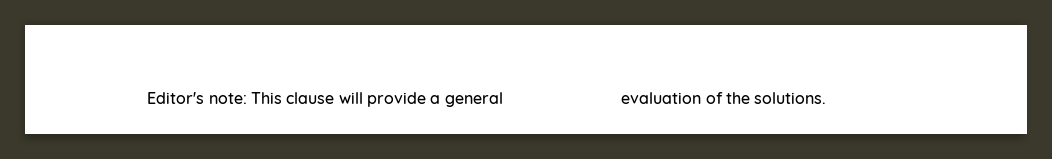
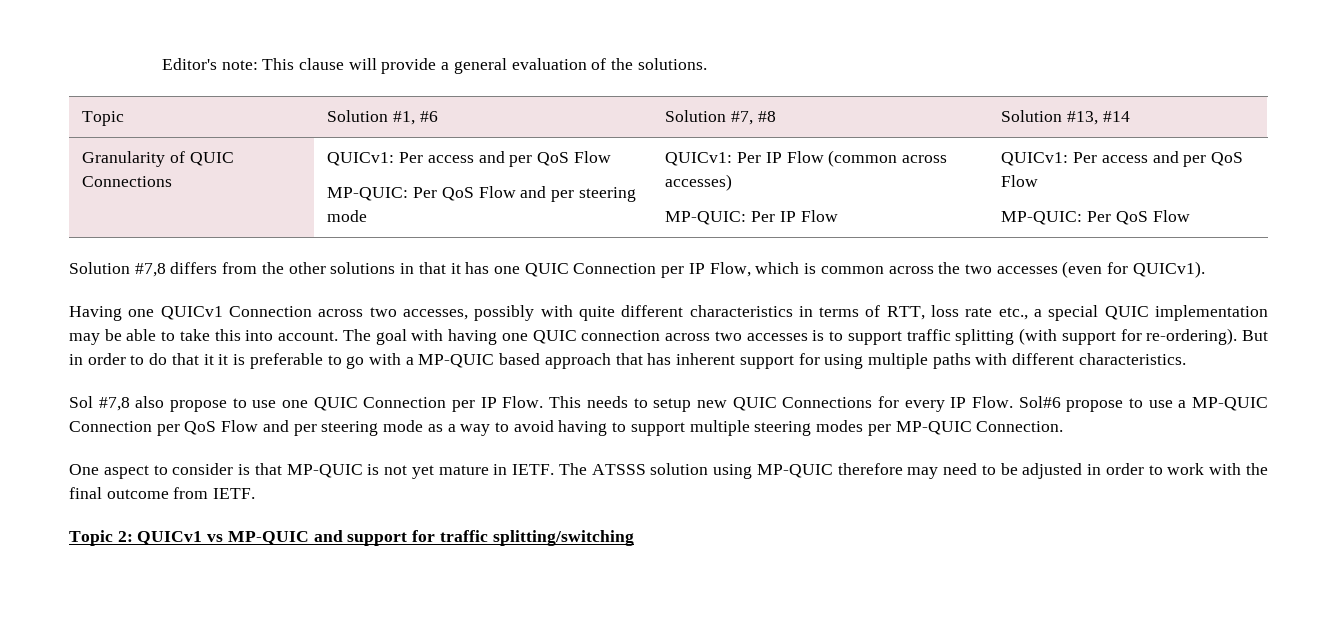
(827, 98) none -> [82,111,125,126] [327,110,438,125] [665,110,776,125] [1001,110,1130,125] [82,151,234,167] [82,176,173,187] [327,151,611,167] [327,186,636,202] [327,210,368,222] [665,150,948,167] [665,174,733,191] [665,210,838,225] [1001,151,1244,167] [1001,175,1039,187] [1001,210,1190,225] [69,261,1205,278] [69,305,1269,321] [69,328,1268,345] [69,353,1186,369] [69,396,1268,412] [69,420,1064,436] [69,463,1268,479] [69,487,256,499] [69,530,634,546] // Topic | Solution #1, #6 | Solution #7, #8 | Solution #13, #14 // Granularity of QUIC Connections | QUICv1: Per access and per QoS Flow // MP-QUIC: Per QoS Flow and per steering mode | QUICv1: Per IP Flow (common across accesses) // MP-QUIC: Per IP Flow | QUICv1: Per access and per QoS Flow // MP-QUIC: Per QoS Flow // Solution #7,8 differs from the other solutions in that it has one QUIC Connection per IP Flow, which is common across the two accesses (even for QUICv1). // Having one QUICv1 Connection across two accesses, possibly with quite different characteristics in terms of RTT, loss rate etc., a special QUIC implementation may be able to take this into account. The goal with having one QUIC connection across two accesses is to support traffic splitting (with support for re-ordering). But in order to do that it it is preferable to go with a MP-QUIC based approach that has inherent support for using multiple paths with different characteristics. // Sol #7,8 also propose to use one QUIC Connection per IP Flow. This needs to setup new QUIC Connections for every IP Flow. Sol#6 propose to use a MP-QUIC Connection per QoS Flow and per steering mode as a way to avoid having to support multiple steering modes per MP-QUIC Connection. // One aspect to consider is that MP-QUIC is not yet mature in IETF. The ATSSS solution using MP-QUIC therefore may need to be adjusted in order to work with the final outcome from IETF. // Topic 2: QUICv1 vs MP-QUIC and support for traffic splitting/switching

